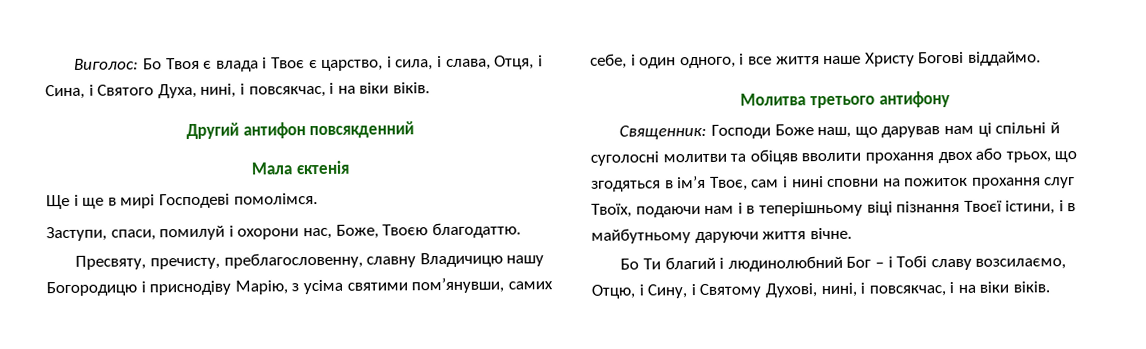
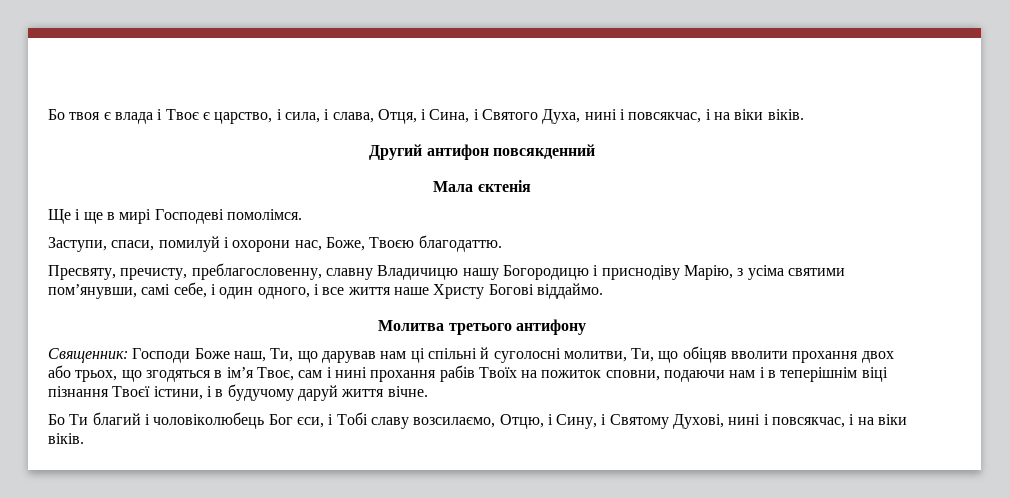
[74,57,200,70] Виголос: Бо Твоя -> [48,109,101,120] Бо твоя
[200,83,237,98] нині, -> [584,109,617,120] нині
[507,281,553,290] самих -> [141,284,171,295] самі
(852, 132) none -> [270,348,294,362] Ти,
[662,153,747,163] молитви та -> [563,348,679,363] молитви, Ти, що
[827,177,1076,189] [591,203,632,218] сповни на пожиток прохання слуг Твоїх, -> [370,365,660,382] прохання рабів Твоїх на пожиток сповни,
[758,201,863,217] теперішньому -> [780,367,858,382] теперішнім
[591,228,759,244] майбутньому даруючи -> [227,384,338,401] будучому даруй
[727,255,885,272] людинолюбний Бог – -> [153,412,324,429] чоловіколюбець Бог єси,
[820,282,857,298] нині, -> [728,414,761,425] нині

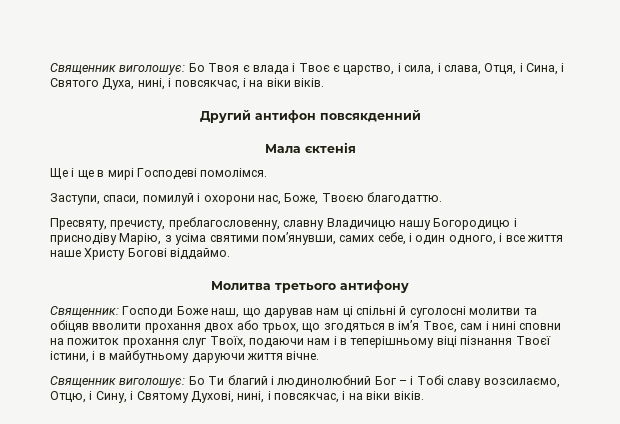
[48,109,101,120] Бо твоя -> [50,63,240,75] Священник виголошує: Бо Твоя
[584,109,617,120] нині -> [137,78,165,90] нині,
[141,284,171,295] самі -> [339,235,375,242] самих
[270,348,294,362] Ти, -> (240, 313) none
[563,348,679,363] молитви, Ти, що -> [469,308,537,315] молитви та
[370,365,660,382] прохання рабів Твоїх на пожиток сповни, -> [519,323,562,330] [50,336,246,348] сповни на пожиток прохання слуг Твоїх,
[780,367,858,382] теперішнім -> [350,336,435,348] теперішньому
[227,384,338,401] будучому даруй -> [109,350,245,363] майбутньому даруючи
(428, 391) none -> [50,376,186,388] Священник виголошує:
[153,412,324,429] чоловіколюбець Бог єси, -> [277,375,407,388] людинолюбний Бог –
[728,414,761,425] нині -> [237,391,265,403] нині,

